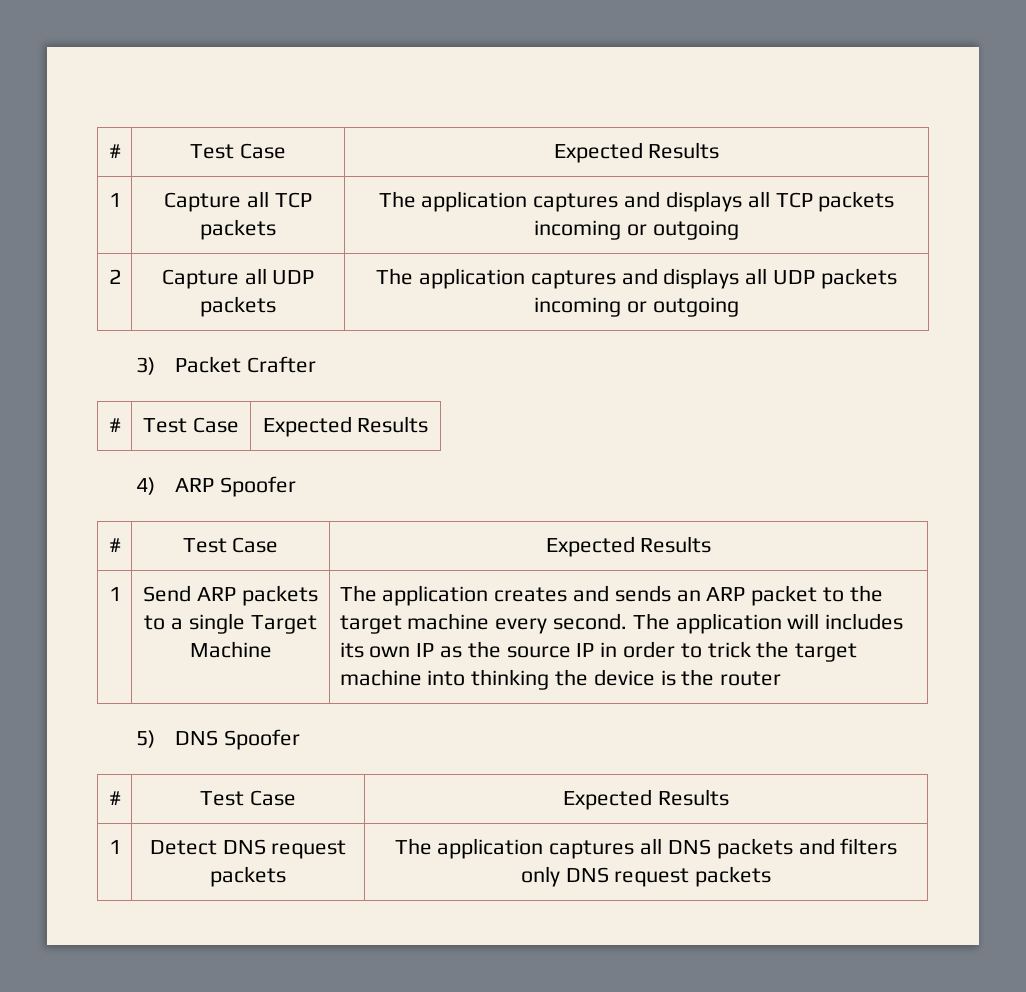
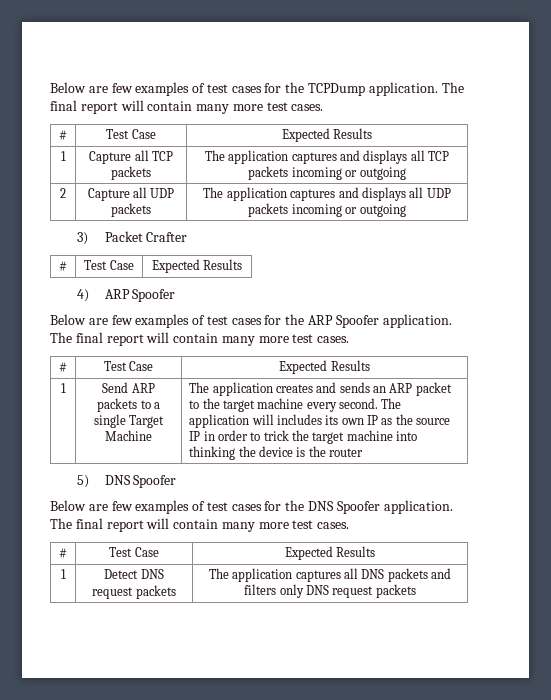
(108, 151) none -> [50,82,464,96] [50,100,324,114] Below are few examples of test cases for the TCPDump application. The final report will contain many more test cases. //
(297, 486) none -> [50,314,452,328] [50,332,350,346] // Below are few examples of test cases for the ARP Spoofer application. The final report will contain many more test cases.
(301, 739) none -> [50,500,453,514] [50,518,350,532] // Below are few examples of test cases for the DNS Spoofer application. The final report will contain many more test cases.

